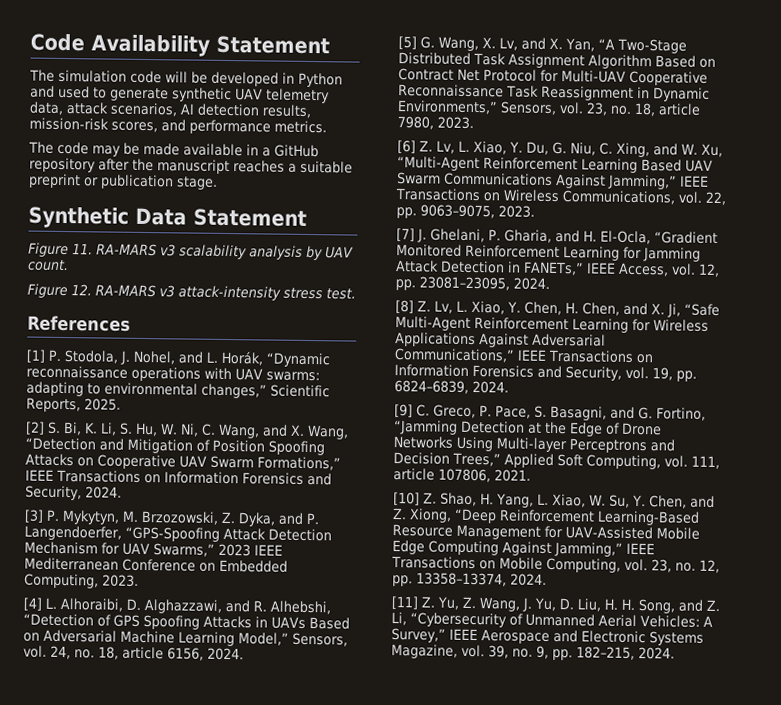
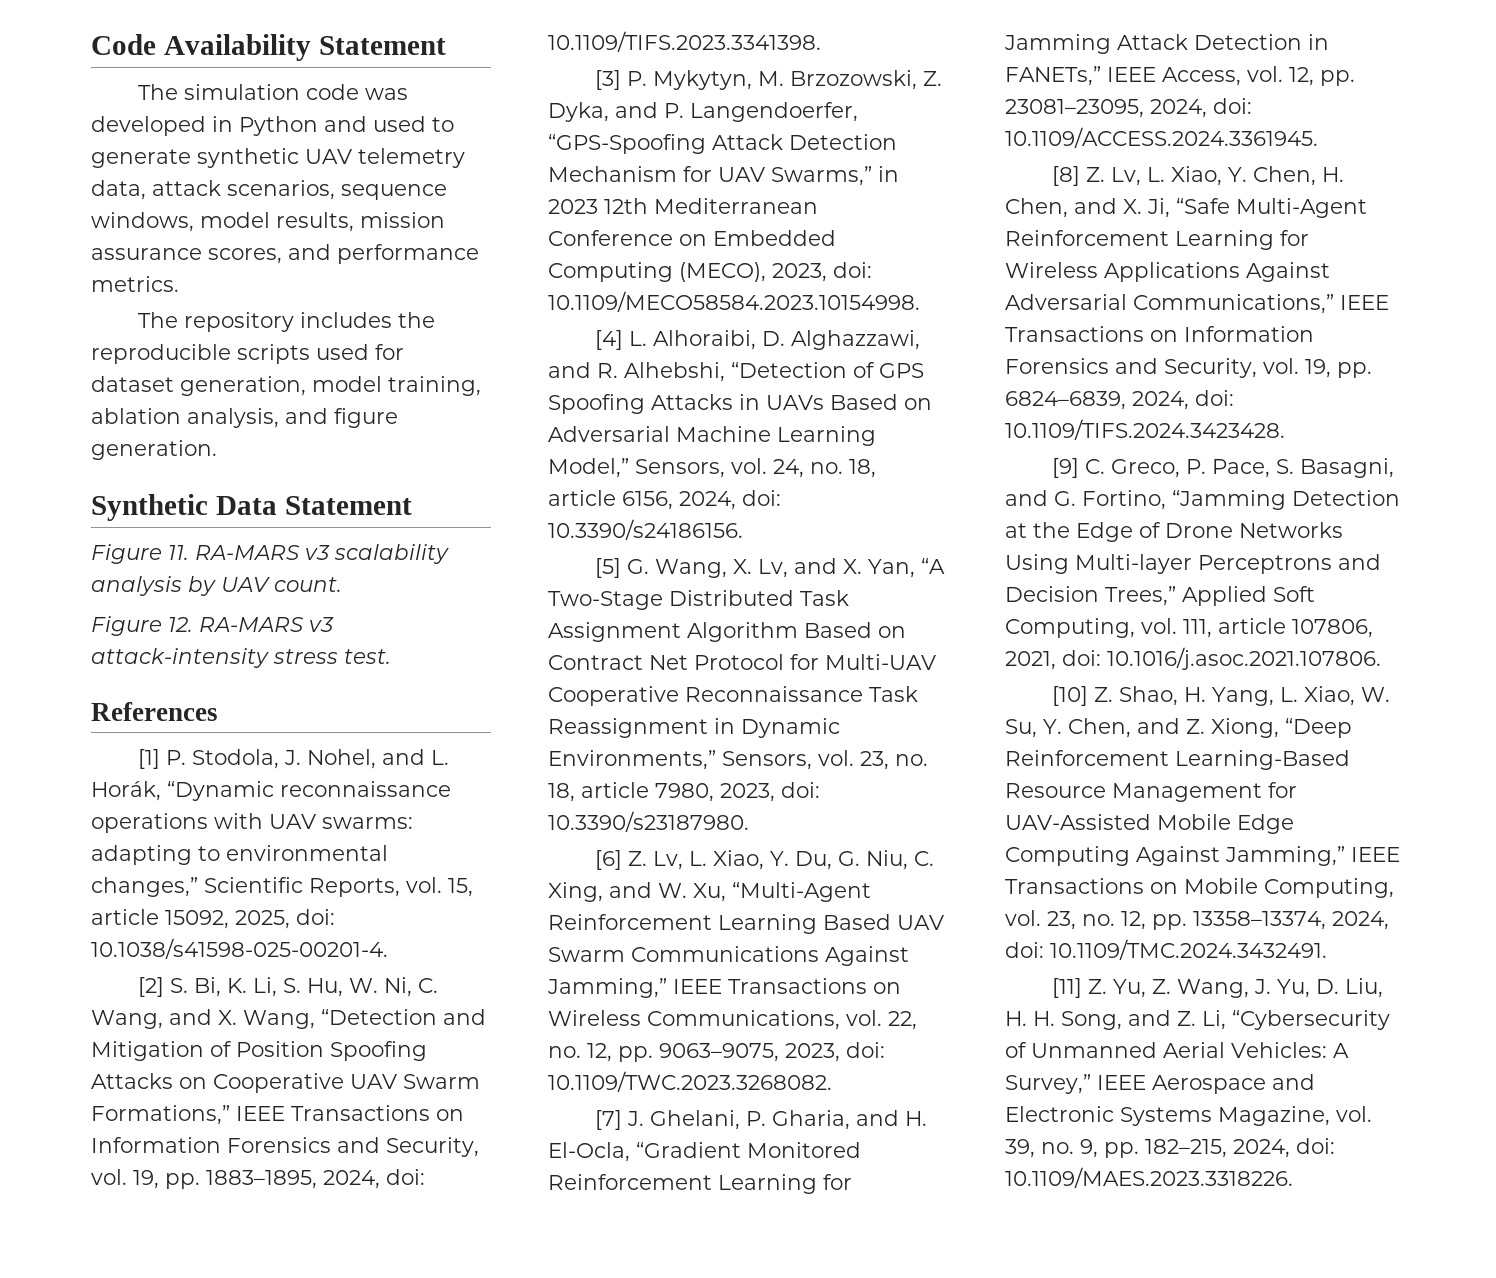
[165,71,208,84] will be -> [364,88,408,100] was
[180,103,312,119] [29,117,109,131] AI detection results, mission-risk -> [341,184,447,200] [91,212,445,232] [91,248,202,260] sequence windows, model results, mission assurance
[57,141,319,158] [29,157,353,175] [28,173,218,190] code may be made available in a GitHub repository after the manuscript reaches a suitable preprint or publication stage. -> [183,312,435,332] [91,344,404,364] [91,376,481,396] [91,408,398,428] [91,440,217,460] repository includes the reproducible scripts used for dataset generation, model training, ablation analysis, and figure generation.
[84,398,121,411] 2025. -> [406,877,473,897] [91,909,335,929] [91,938,388,959] vol. 15, article 15092, 2025, doi: 10.1038/s41598-025-00201-4.
[85,486,122,499] 2024. -> [91,1169,425,1189] [548,31,821,52] vol. 19, pp. 1883–1895, 2024, doi: 10.1109/TIFS.2023.3341398.
[218,543,283,557] 2023 IEEE -> [878,166,899,182] [548,198,648,214] in 2023 12th
[24,573,139,589] Computing, 2023. -> [548,262,872,282] [548,291,920,312] Computing (MECO), 2023, doi: 10.1109/MECO58584.2023.10154998.
[207,647,244,661] 2024. -> [679,490,781,510] [548,519,743,540] 2024, doi: 10.3390/s24186156.
[437,116,474,130] 2023. -> [720,782,820,802] [548,811,749,832] 2023, doi: 10.3390/s23187980.
[396,204,535,219] pp. 9063–9075, 2023. -> [548,1042,885,1062] [548,1071,832,1092] no. 12, pp. 9063–9075, 2023, doi: 10.1109/TWC.2023.3268082.
[513,277,550,290] 2024. -> [1150,98,1252,118] [1005,127,1318,148] 2024, doi: 10.1109/ACCESS.2024.3361945.
[472,381,509,394] 2024. -> [1132,390,1234,410] [1005,419,1285,440] 2024, doi: 10.1109/TIFS.2024.3423428.
[494,469,531,482] 2021. -> [1005,647,1381,670] 2021, doi: 10.1016/j.asoc.2021.107806.
[510,573,547,586] 2024. -> [1332,911,1389,930] [1005,939,1327,960] 2024, doi: 10.1109/TMC.2024.3432491.
[638,647,675,660] 2024. -> [1233,1138,1335,1158] [1005,1167,1293,1188] 2024, doi: 10.1109/MAES.2023.3318226.

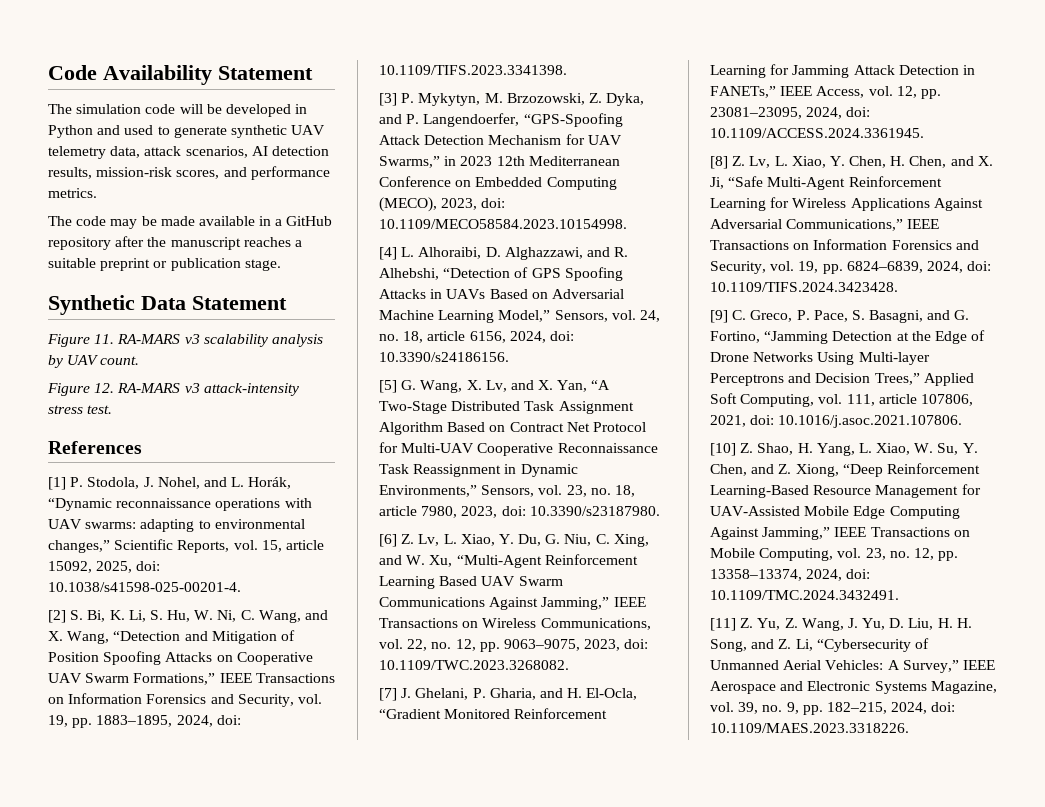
[364,88,408,100] was -> [179,104,222,114] will be
[341,184,447,200] [91,212,445,232] [91,248,202,260] sequence windows, model results, mission assurance -> [251,146,329,156] [48,167,173,179] AI detection results, mission-risk
[183,312,435,332] [91,344,404,364] [91,376,481,396] [91,408,398,428] [91,440,217,460] repository includes the reproducible scripts used for dataset generation, model training, ablation analysis, and figure generation. -> [76,216,333,229] [48,236,302,250] [48,258,281,271] code may be made available in a GitHub repository after the manuscript reaches a suitable preprint or publication stage.

